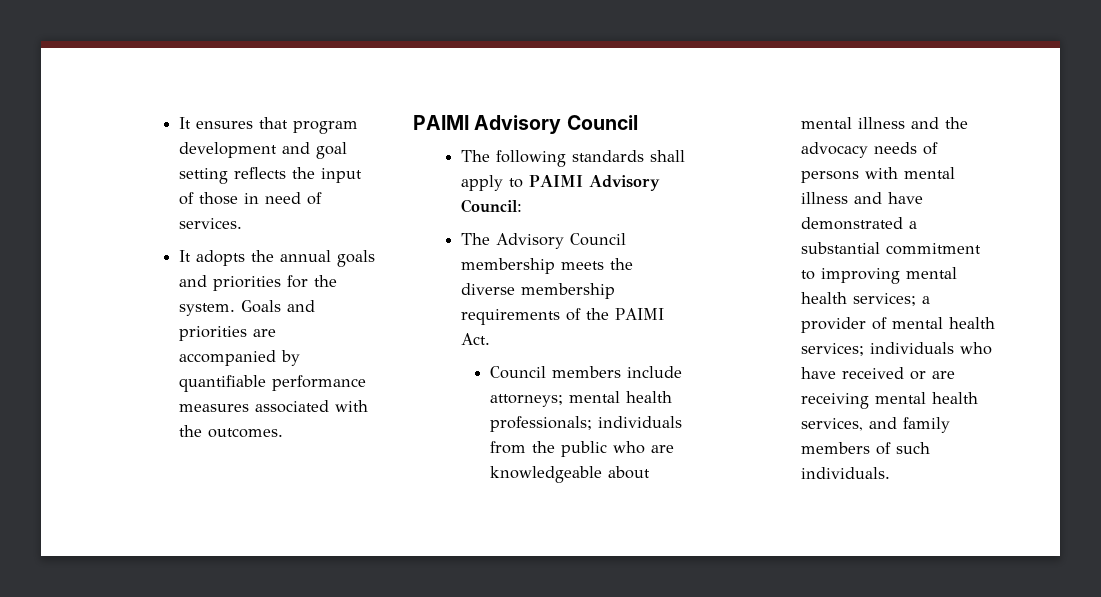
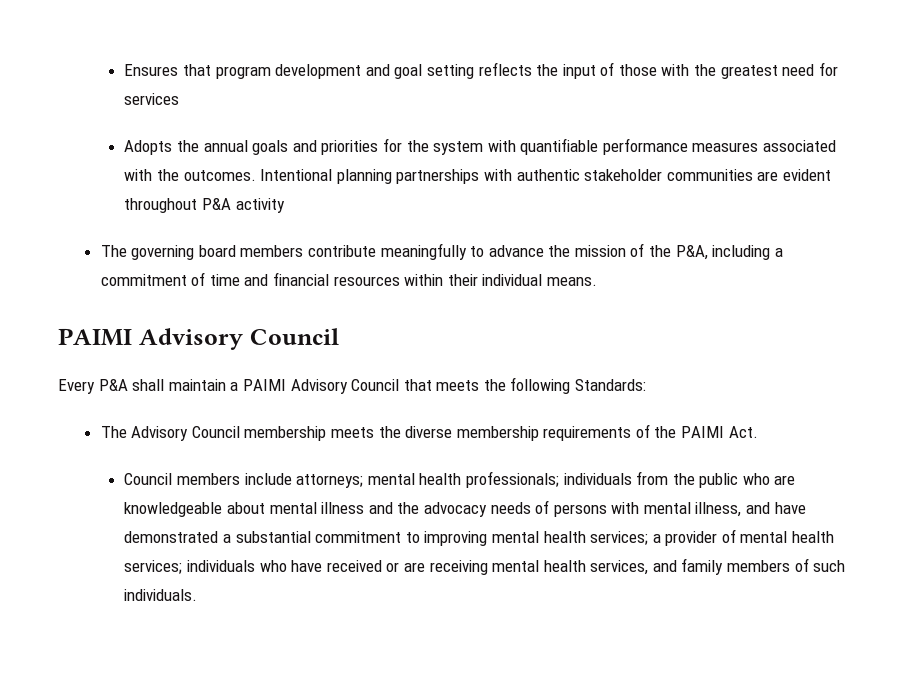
[179,117,254,129] It ensures -> [124,64,179,76] Ensures
[244,192,323,205] [179,218,243,229] [179,250,246,266] in need of services. // It adopts -> [661,62,838,79] [124,93,180,105] [124,140,173,155] with the greatest need for services // Adopts
[179,300,316,316] [179,326,277,341] [179,350,301,366] system. Goals and priorities are accompanied by -> [433,140,516,155] system with
[413,115,638,134] [460,150,685,167] [460,175,660,191] [460,199,522,213] // PAIMI Advisory Council // The following standards shall apply to PAIMI Advisory Council: -> [260,169,831,184] [124,198,285,213] [100,243,783,260] [100,272,597,286] [58,328,339,350] [58,377,647,394] Intentional planning partnerships with authentic stakeholder communities are evident throughout P&A activity // The governing board members contribute meaningfully to advance the mission of the P&A, including a commitment of time and financial resources within their individual means. // PAIMI Advisory Council // Every P&A shall maintain a PAIMI Advisory Council that meets the following Standards:
[801,192,849,204] illness -> [695,502,742,517] illness,

